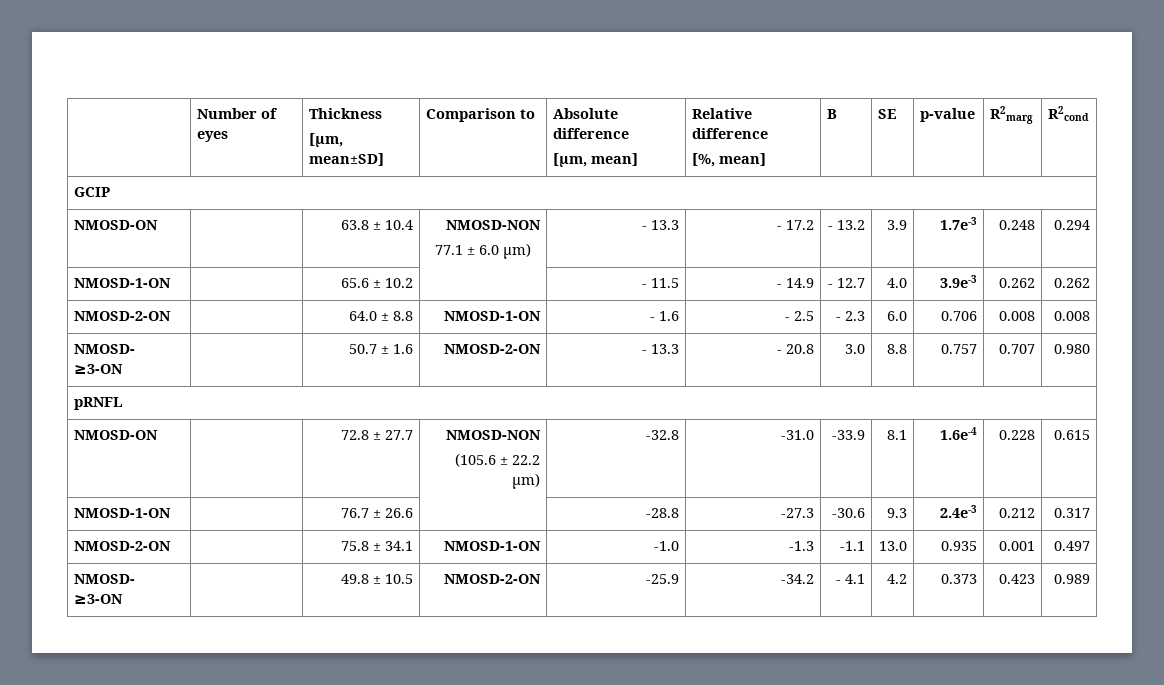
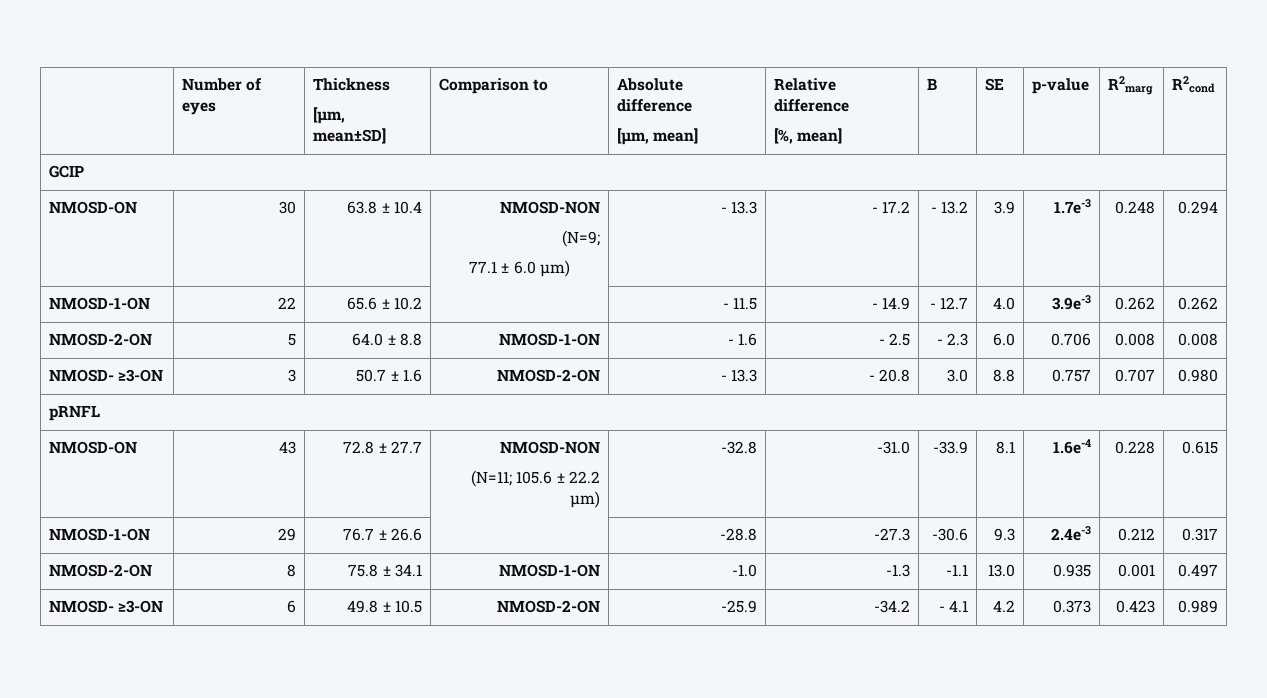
(158, 225) none -> [278,201,296,214] 30
(542, 225) none -> [561,230,600,247] // (N=9;
(171, 283) none -> [277,297,296,309] 22
(171, 316) none -> [287,333,296,346] 5
(123, 369) none -> [287,369,296,382] 3
(158, 435) none -> [278,441,296,454] 43
[455,453,497,467] (105.6 -> [471,470,553,487] (N=11; 105.6
(171, 513) none -> [277,528,296,541] 29
(171, 546) none -> [286,564,296,577] 8
(123, 599) none -> [286,600,296,613] 6

